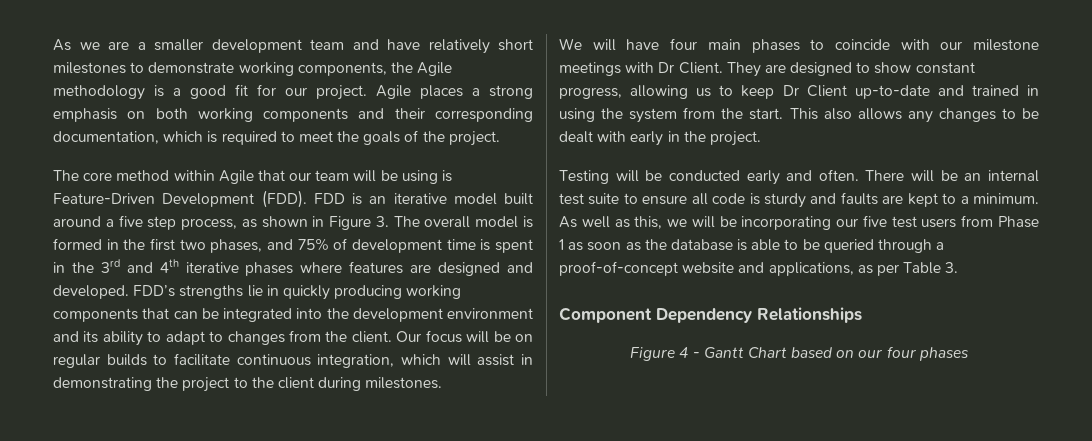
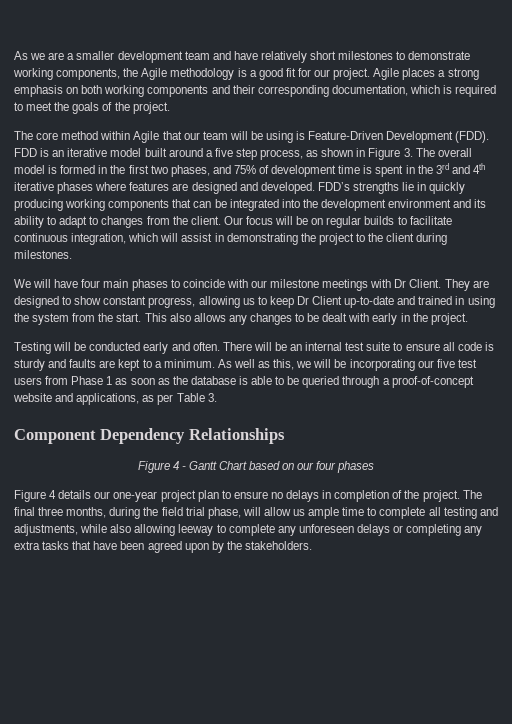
(969, 354) none -> [14,490,482,502] [14,507,498,519] [14,524,483,536] [14,541,312,553] // Figure 4 details our one-year project plan to ensure no delays in completion of the project. The final three months, during the field trial phase, will allow us ample time to complete all testing and adjustments, while also allowing leeway to complete any unforeseen delays or completing any extra tasks that have been agreed upon by the stakeholders.

